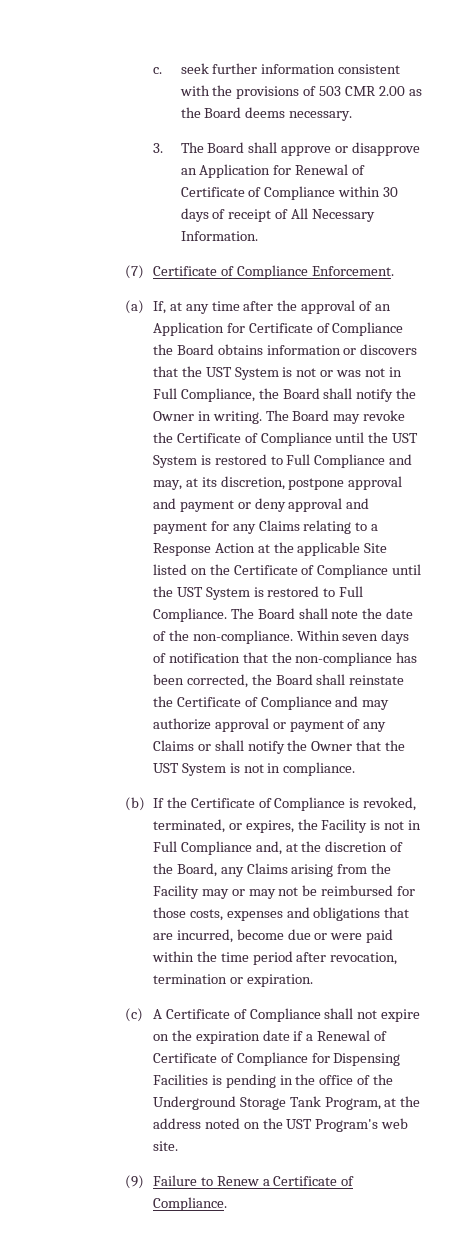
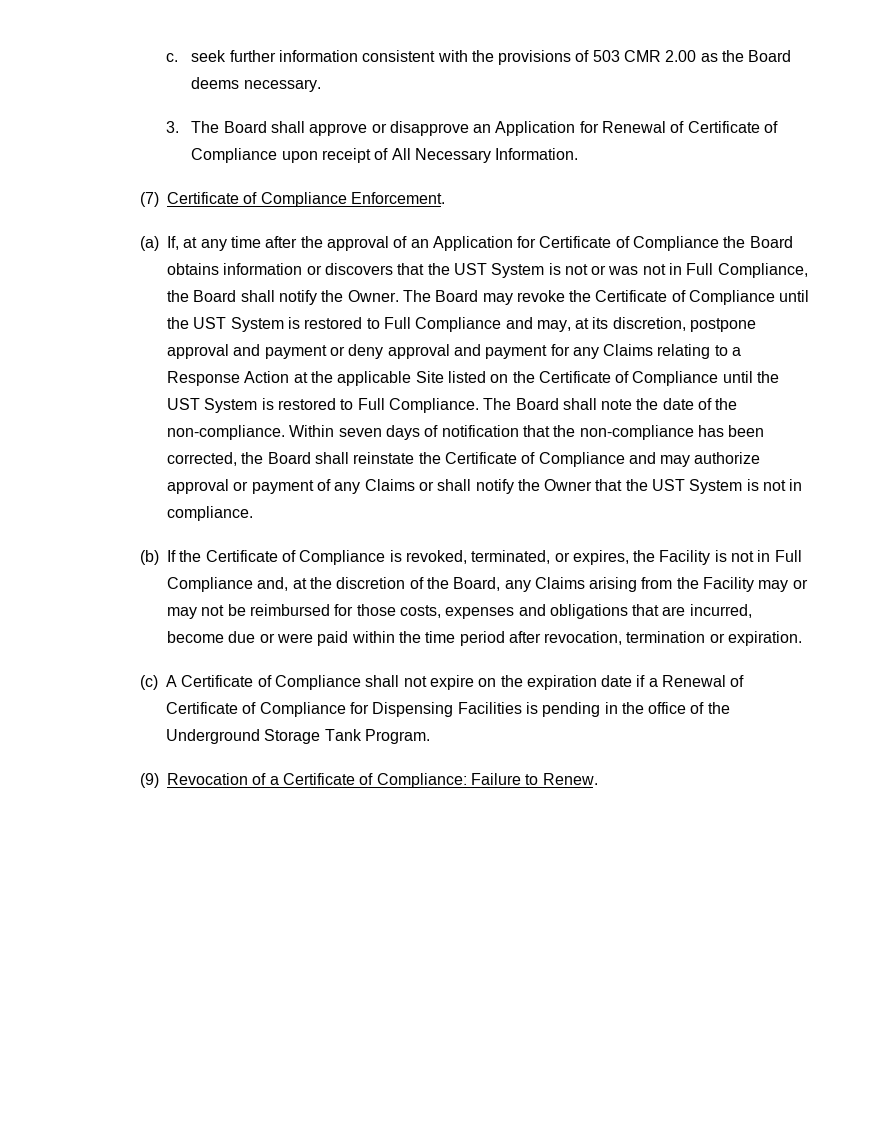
[338,186,399,197] [180,208,226,222] within 30 days of -> [281,151,318,163] upon
[152,411,262,424] Owner in writing. -> [347,290,399,302] Owner.
[324,1096,421,1110] [152,1118,409,1132] [152,1141,178,1151] [125,1175,355,1189] [152,1197,227,1211] Program, at the address noted on the UST Program's web site. // (9) Failure to Renew a Certificate of Compliance. -> [364,729,430,744] [139,773,598,788] Program. // (9) Revocation of a Certificate of Compliance: Failure to Renew.

